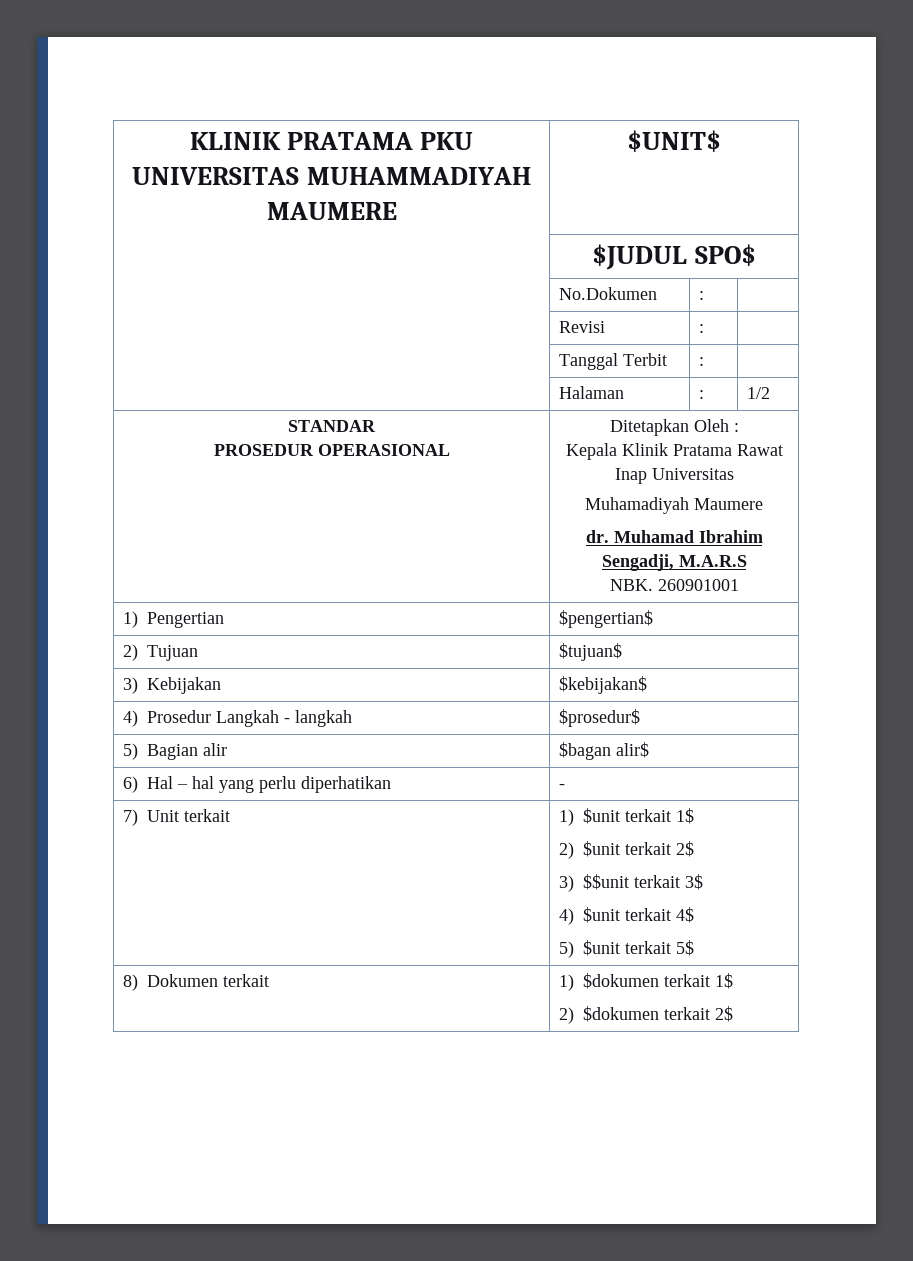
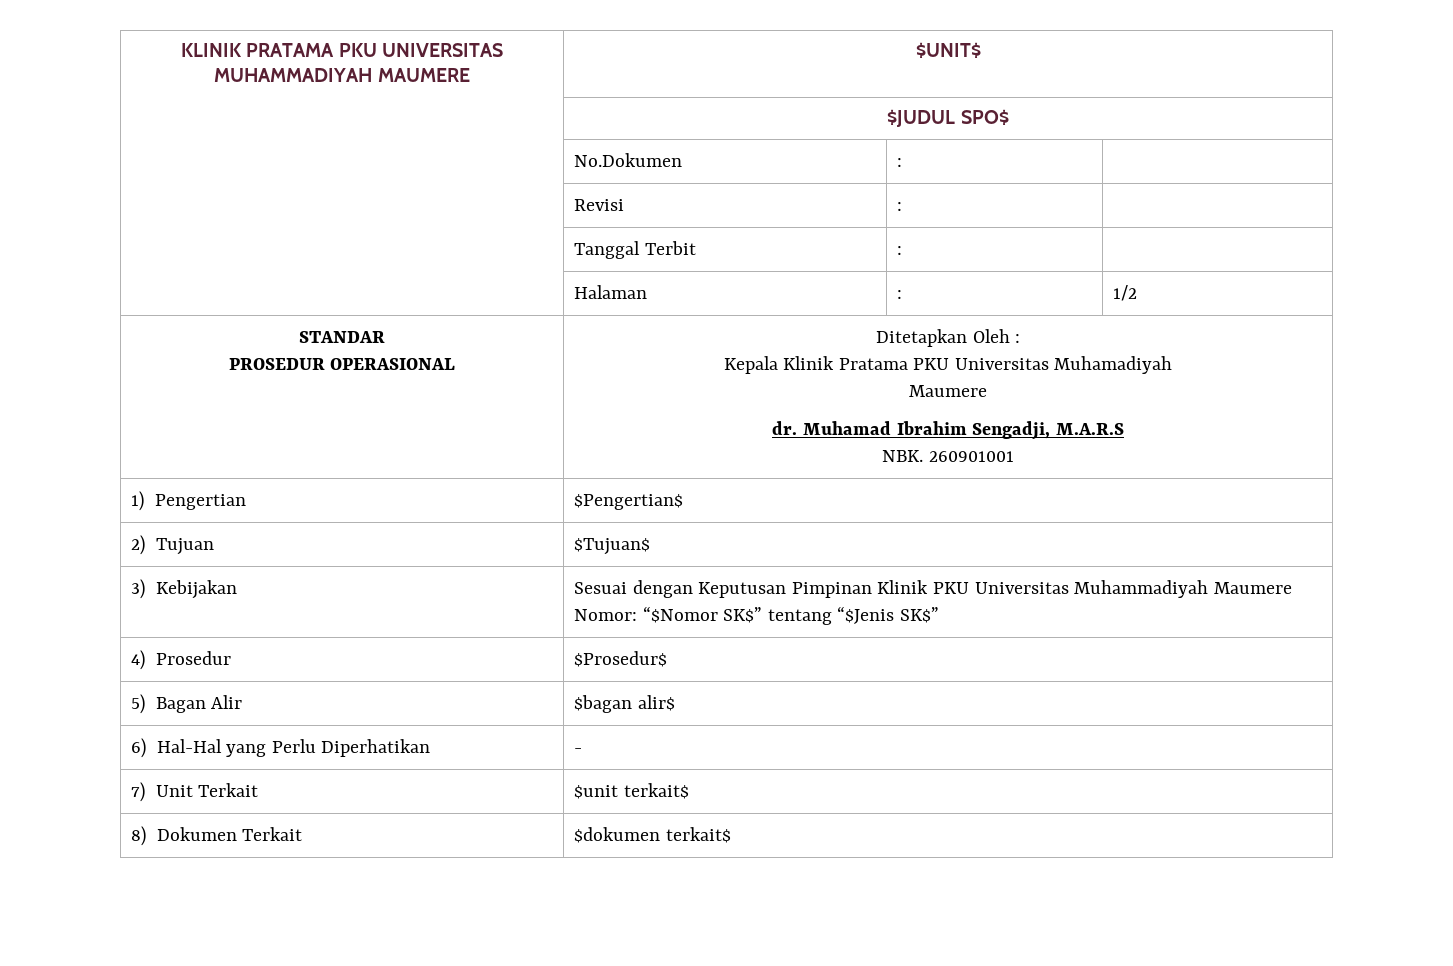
[736,444,783,456] [614,468,734,484] [585,497,689,514] Rawat Inap Universitas // Muhamadiyah -> [913,356,1173,374] PKU Universitas Muhamadiyah //
[559,610,654,628] $pengertian$ -> [574,494,684,510] $Pengertian$
[559,643,623,661] $tujuan$ -> [574,538,651,555] $Tujuan$
[559,676,648,694] [123,710,353,727] [559,709,641,727] [123,743,228,760] $kebijakan$ // 4) Prosedur Langkah - langkah | $prosedur$ // 5) Bagian alir -> [574,580,1292,598] [574,606,940,625] [131,650,231,670] [574,651,668,667] [131,694,243,714] Sesuai dengan Keputusan Pimpinan Klinik PKU Universitas Muhammadiyah Maumere Nomor: “$Nomor SK$” tentang “$Jenis SK$” // 4) Prosedur | $Prosedur$ // 5) Bagan Alir
[147,776,392,793] [559,784,566,789] [123,809,231,826] [559,808,695,826] [559,841,695,859] [559,874,704,892] [559,907,695,925] [559,940,695,958] [123,974,270,991] [559,973,734,991] [559,1006,734,1024] Hal – hal yang perlu diperhatikan | - // 7) Unit terkait | 1) $unit terkait 1$ // 2) $unit terkait 2$ // 3) $$unit terkait 3$ // 4) $unit terkait 4$ // 5) $unit terkait 5$ // 8) Dokumen terkait | 1) $dokumen terkait 1$ // 2) $dokumen terkait 2$ -> [156,739,431,757] [574,748,583,753] [131,782,259,802] [574,783,689,799] [131,826,303,846] [574,827,731,843] Hal-Hal yang Perlu Diperhatikan | - // 7) Unit Terkait | $unit terkait$ // 8) Dokumen Terkait | $dokumen terkait$

